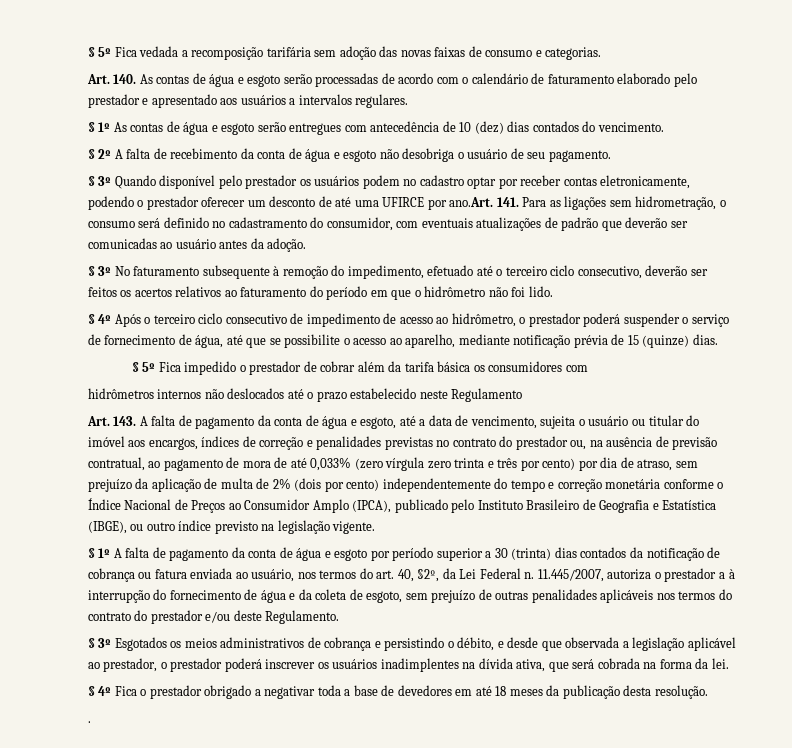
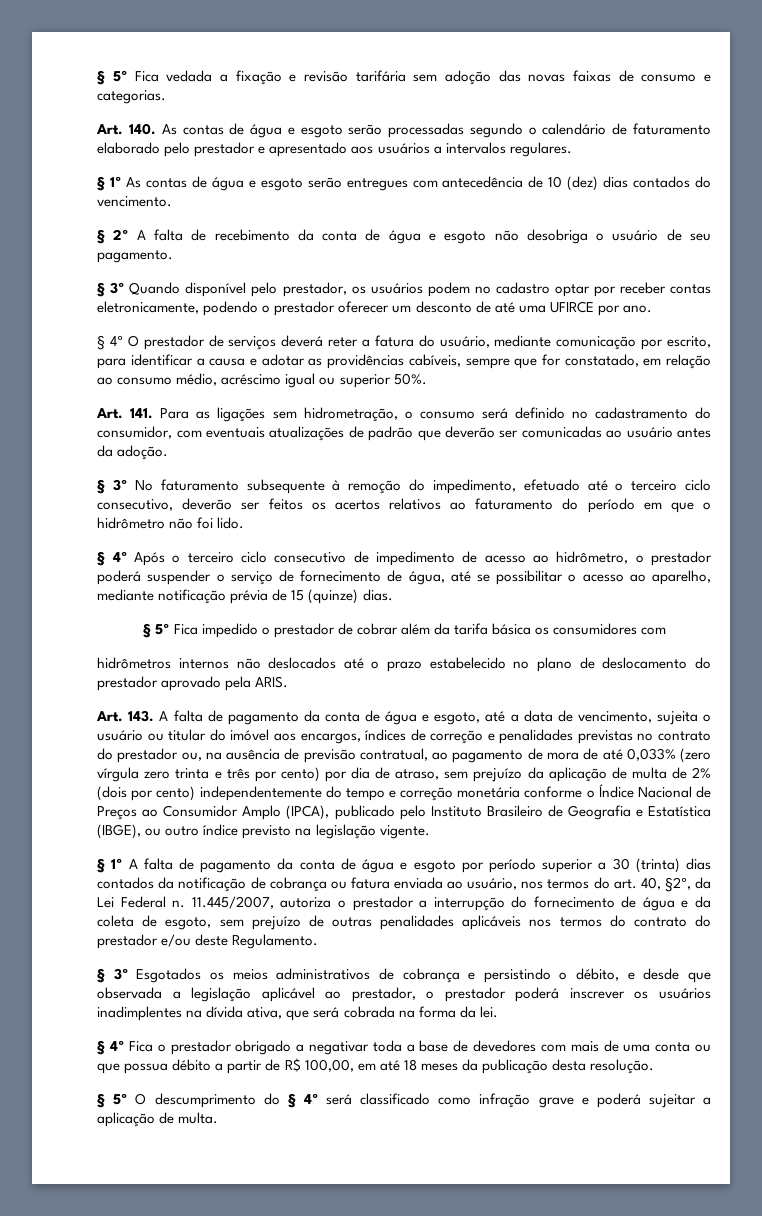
[191,47,264,60] recomposição -> [235,70,348,85] fixação e revisão
[381,73,459,84] de acordo com -> [469,123,523,138] segundo
[245,175,298,189] prestador -> [282,282,347,297] prestador,
[449,197,494,207] ano.Art. -> [622,305,652,313] [97,335,711,350] [97,354,712,369] [97,373,427,388] [96,408,124,419] ano. // § 4º O prestador de serviços deverá reter a fatura do usuário, mediante comunicação por escrito, para identificar a causa e adotar as providências cabíveis, sempre que for constatado, em relação ao consumo médio, acréscimo igual ou superior 50%. // Art.
[246,334,341,348] que se possibilite -> [477,570,564,585] se possibilitar
[419,388,523,402] neste Regulamento -> [513,657,711,672] [97,676,289,691] no plano de deslocamento do prestador aprovado pela ARIS.
[728,569,735,579] à -> (428, 904) none
(452, 690) none -> [540,1040,711,1052] [97,1058,354,1074] com mais de uma conta ou que possua débito a partir de R$ 100,00,
[87,721,91,723] . -> [97,1093,711,1108] [97,1112,219,1127] § 5º O descumprimento do § 4º será classificado como infração grave e poderá sujeitar a aplicação de multa.

